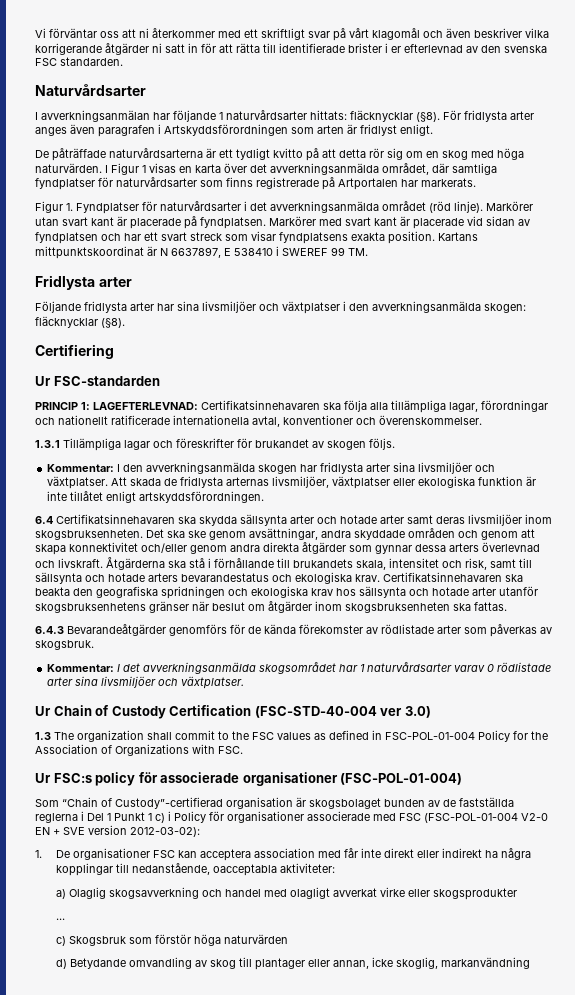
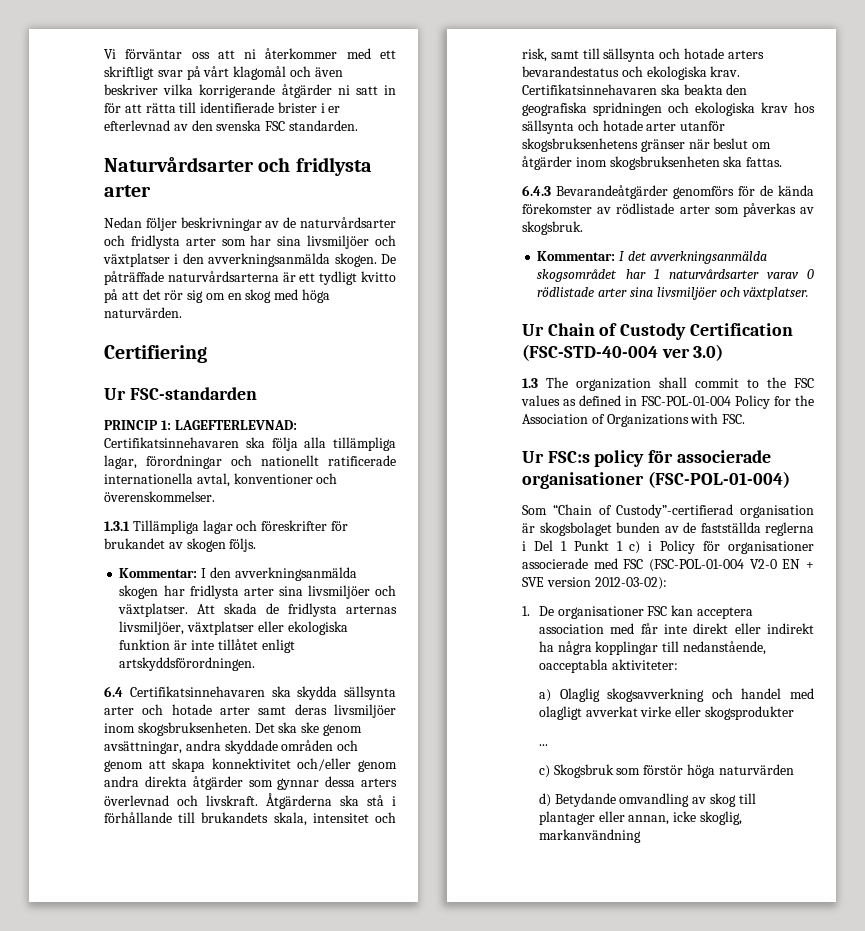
[35,110,534,122] [35,124,433,137] // I avverkningsanmälan har följande 1 naturvårdsarter hittats: fläcknycklar (§8). För fridlysta arter anges även paragrafen i Artskyddsförordningen som arten är fridlyst enligt. // -> [258,157,372,176] [104,185,151,197] [104,217,397,231] [104,235,396,249] [103,253,377,267] och fridlysta arter // Nedan följer beskrivningar av de naturvårdsarter och fridlysta arter som har sina livsmiljöer och växtplatser i den avverkningsanmälda skogen.
[339,149,366,158] detta -> [142,289,161,300] det
[105,163,497,175] [35,177,476,190] [35,201,533,214] [35,216,530,229] [35,231,478,244] [35,246,368,259] [35,275,132,290] [35,301,526,314] [35,316,125,328] I Figur 1 visas en karta över det avverkningsanmälda området, där samtliga fyndplatser för naturvårdsarter som finns registrerade på Artportalen har markerats. // Figur 1. Fyndplatser för naturvårdsarter i det avverkningsanmälda området (röd linje). Markörer utan svart kant är placerade på fyndplatsen. Markörer med svart kant är placerade vid sidan av fyndplatsen och har ett svart streck som visar fyndplatsens exakta position. Kartans mittpunktskoordinat är N 6637897, E 538410 i SWEREF 99 TM. // Fridlysta arter // Följande fridlysta arter har sina livsmiljöer och växtplatser i den avverkningsanmälda skogen: fläcknycklar (§8). -> (182, 312) none

